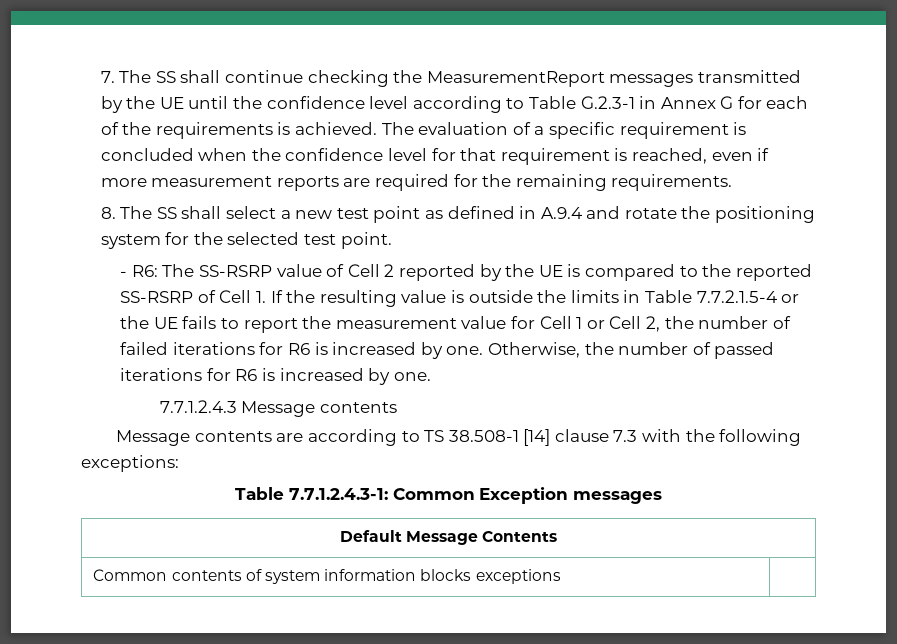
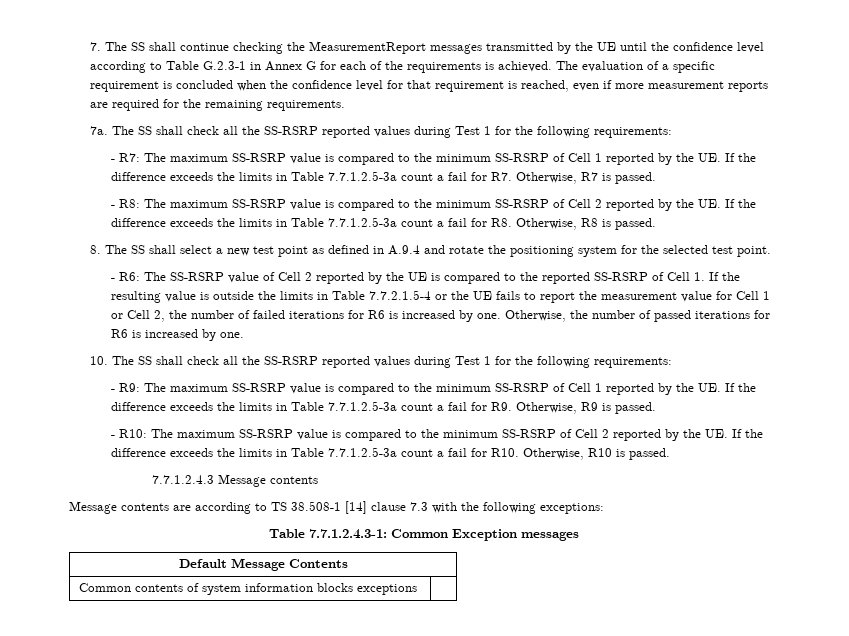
(733, 182) none -> [89,126,672,138] [110,153,756,165] [110,171,656,184] [110,199,756,211] [110,217,656,230] // 7a. The SS shall check all the SS-RSRP reported values during Test 1 for the following requirements: // - R7: The maximum SS-RSRP value is compared to the minimum SS-RSRP of Cell 1 reported by the UE. If the difference exceeds the limits in Table 7.7.1.2.5-3a count a fail for R7. Otherwise, R7 is passed. // - R8: The maximum SS-RSRP value is compared to the minimum SS-RSRP of Cell 2 reported by the UE. If the difference exceeds the limits in Table 7.7.1.2.5-3a count a fail for R8. Otherwise, R8 is passed.
(431, 376) none -> [89,356,672,368] [110,383,756,395] [110,401,656,414] [110,429,763,441] [110,447,670,460] // 10. The SS shall check all the SS-RSRP reported values during Test 1 for the following requirements: // - R9: The maximum SS-RSRP value is compared to the minimum SS-RSRP of Cell 1 reported by the UE. If the difference exceeds the limits in Table 7.7.1.2.5-3a count a fail for R9. Otherwise, R9 is passed. // - R10: The maximum SS-RSRP value is compared to the minimum SS-RSRP of Cell 2 reported by the UE. If the difference exceeds the limits in Table 7.7.1.2.5-3a count a fail for R10. Otherwise, R10 is passed.

